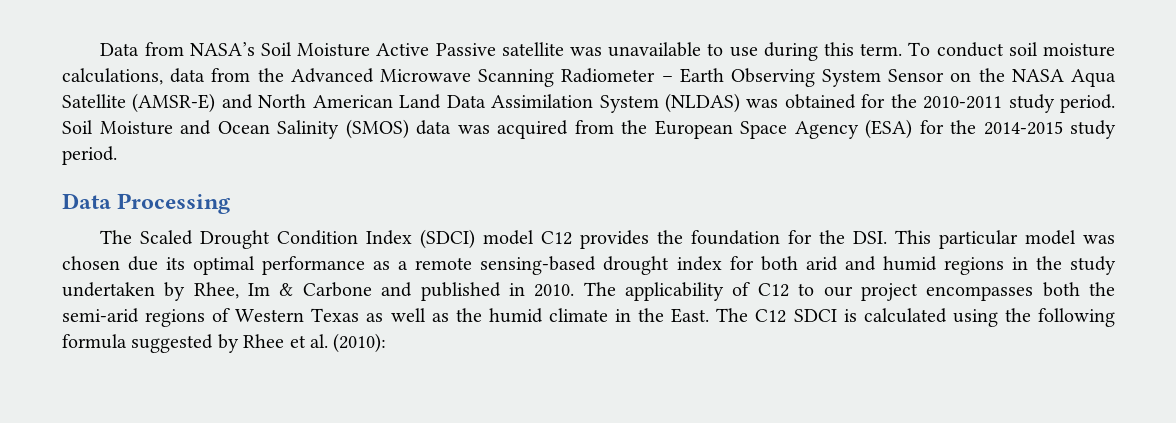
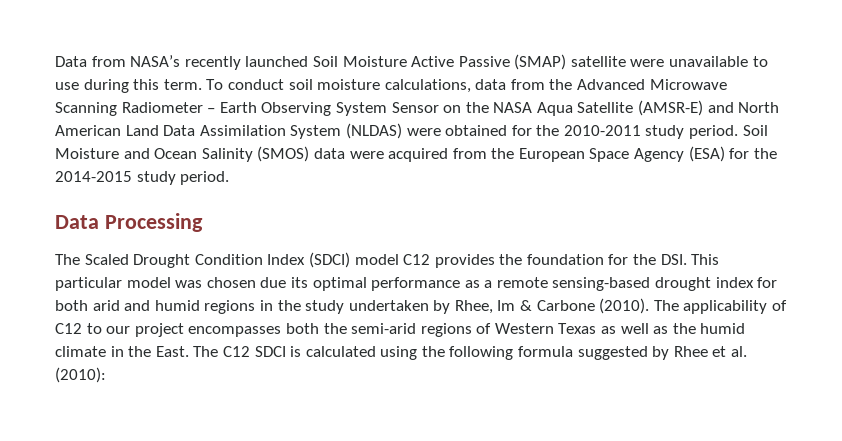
(255, 49) none -> [184,56,309,70] recently launched
[501,42,602,56] satellite was -> [514,54,665,70] (SMAP) satellite were
[746,99,779,108] was -> [406,128,441,136] were
[457,125,490,134] was -> [349,151,384,159] were
[381,282,575,301] and published in 2010. -> [599,298,650,314] (2010).

